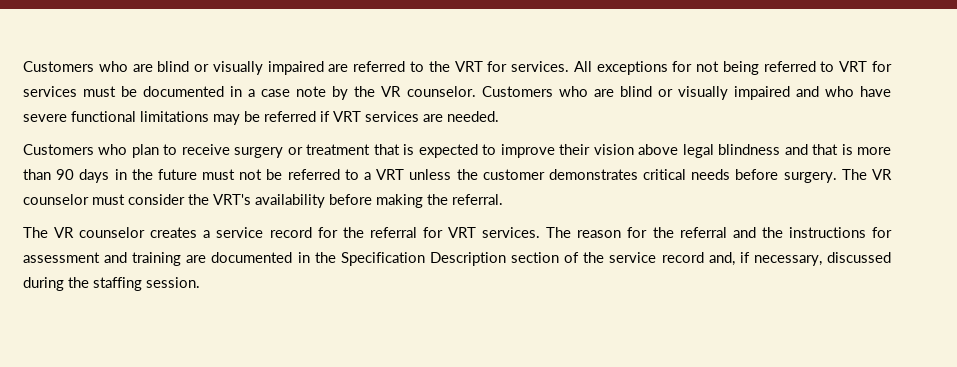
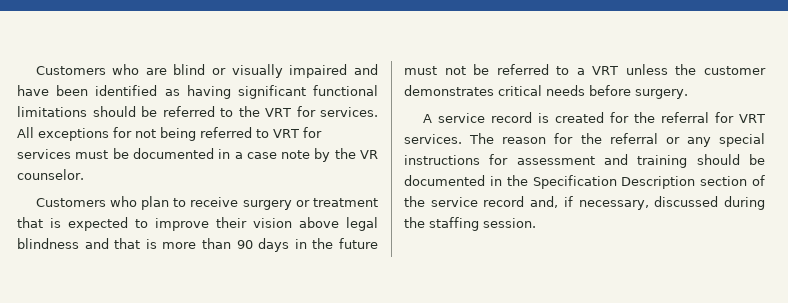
[23,61,349,75] Customers who are blind or visually impaired are -> [35,64,378,78] [17,85,378,99] [17,106,157,117] Customers who are blind or visually impaired and have been identified as having significant functional limitations should be
[481,86,891,100] [23,111,499,125] Customers who are blind or visually impaired and who have severe functional limitations may be referred if VRT services are needed. -> (84, 174) none
[841,169,892,180] [23,194,503,208] [23,227,312,238] The VR counselor must consider the VRT's availability before making the referral. // The VR counselor creates a service record -> [422,112,604,123] // A service record is created
[732,227,783,238] and the -> [665,133,765,147] or any special
[186,255,207,263] are -> [696,154,765,165] should be

